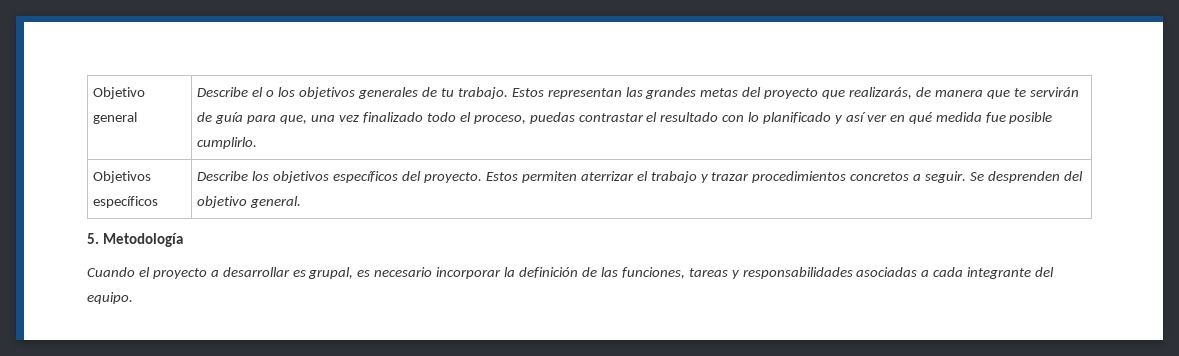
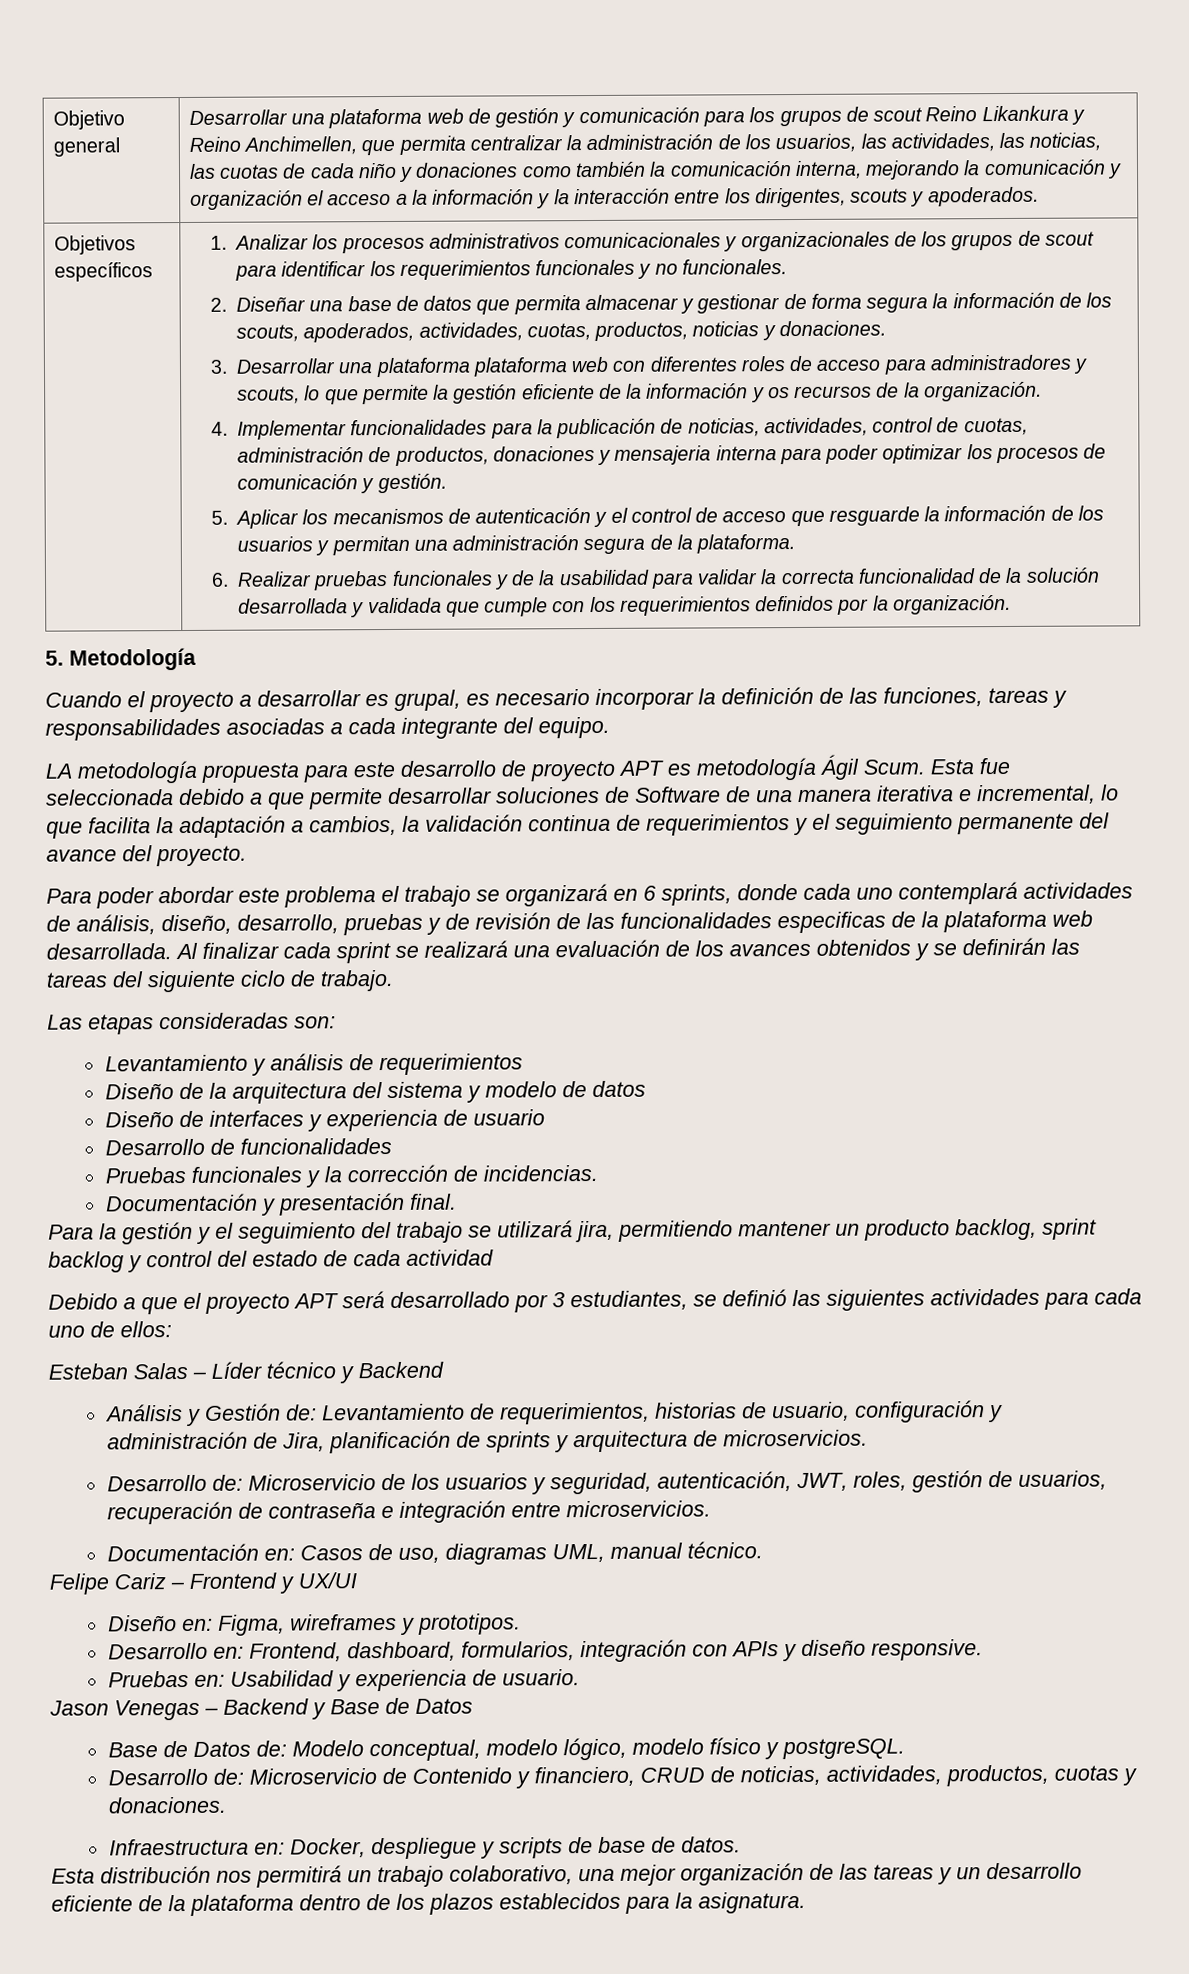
[197,87,1079,99] [197,112,1053,124] [197,137,258,149] [93,171,152,183] [93,196,159,208] [197,171,1083,183] [197,196,302,208] Describe el o los objetivos generales de tu trabajo. Estos representan las grandes metas del proyecto que realizarás, de manera que te servirán de guía para que, una vez finalizado todo el proceso, puedas contrastar el resultado con lo planificado y así ver en qué medida fue posible cumplirlo. // Objetivos específicos | Describe los objetivos específicos del proyecto. Estos permiten aterrizar el trabajo y trazar procedimientos concretos a seguir. Se desprenden del objetivo general. -> [188,105,1085,129] [188,132,1102,156] [188,159,1122,182] [189,186,1039,210] [53,235,136,255] [53,262,153,282] [210,230,1095,254] [235,259,787,281] [210,292,1113,315] [236,320,886,343] [210,354,1089,378] [237,381,1042,405] [211,417,1028,440] [237,443,1107,466] [237,473,447,494] [211,505,1104,529] [237,534,796,556] [211,567,1100,591] [238,594,1011,618] Desarrollar una plataforma web de gestión y comunicación para los grupos de scout Reino Likankura y Reino Anchimellen, que permita centralizar la administración de los usuarios, las actividades, las noticias, las cuotas de cada niño y donaciones como también la comunicación interna, mejorando la comunicación y organización el acceso a la información y la interacción entre los dirigentes, scouts y apoderados. // Objetivos específicos | 1. Analizar los procesos administrativos comunicacionales y organizacionales de los grupos de scout para identificar los requerimientos funcionales y no funcionales. // 2. Diseñar una base de datos que permita almacenar y gestionar de forma segura la información de los scouts, apoderados, actividades, cuotas, productos, noticias y donaciones. // 3. Desarrollar una plataforma plataforma web con diferentes roles de acceso para administradores y scouts, lo que permite la gestión eficiente de la información y os recursos de la organización. // 4. Implementar funcionalidades para la publicación de noticias, actividades, control de cuotas, administración de productos, donaciones y mensajeria interna para poder optimizar los procesos de comunicación y gestión. // 5. Aplicar los mecanismos de autenticación y el control de acceso que resguarde la información de los usuarios y permitan una administración segura de la plataforma. // 6. Realizar pruebas funcionales y de la usabilidad para validar la correcta funcionalidad de la solución desarrollada y validada que cumple con los requerimientos definidos por la organización.
(133, 298) none -> [45,754,1010,784] [46,784,1119,810] [46,812,1110,839] [46,845,247,867] [46,881,1133,909] [46,910,1093,936] [46,937,1080,964] [46,969,394,993] [47,1012,336,1035] [104,1053,523,1076] [104,1080,646,1104] [104,1109,545,1132] [104,1137,392,1156] [104,1164,598,1188] [105,1192,457,1216] [48,1218,1097,1245] [48,1249,494,1273] [48,1288,1142,1315] [48,1321,172,1338] [48,1361,444,1384] [104,1400,1003,1427] [106,1429,868,1454] [106,1470,1107,1495] [106,1500,711,1525] [106,1541,763,1565] [49,1572,357,1595] [107,1613,521,1636] [107,1639,983,1663] [107,1669,580,1692] [49,1697,473,1721] [107,1737,905,1762] [107,1764,1137,1789] [107,1796,227,1814] [108,1836,741,1860] [51,1862,1082,1888] [51,1891,806,1916] // LA metodología propuesta para este desarrollo de proyecto APT es metodología Ágil Scum. Esta fue seleccionada debido a que permite desarrollar soluciones de Software de una manera iterativa e incremental, lo que facilita la adaptación a cambios, la validación continua de requerimientos y el seguimiento permanente del avance del proyecto. // Para poder abordar este problema el trabajo se organizará en 6 sprints, donde cada uno contemplará actividades de análisis, diseño, desarrollo, pruebas y de revisión de las funcionalidades especificas de la plataforma web desarrollada. Al finalizar cada sprint se realizará una evaluación de los avances obtenidos y se definirán las tareas del siguiente ciclo de trabajo. // Las etapas consideradas son: // Levantamiento y análisis de requerimientos // Diseño de la arquitectura del sistema y modelo de datos // Diseño de interfaces y experiencia de usuario // Desarrollo de funcionalidades // Pruebas funcionales y la corrección de incidencias. // Documentación y presentación final. // Para la gestión y el seguimiento del trabajo se utilizará jira, permitiendo mantener un producto backlog, sprint backlog y control del estado de cada actividad // Debido a que el proyecto APT será desarrollado por 3 estudiantes, se definió las siguientes actividades para cada uno de ellos: // Esteban Salas – Líder técnico y Backend // Análisis y Gestión de: Levantamiento de requerimientos, historias de usuario, configuración y administración de Jira, planificación de sprints y arquitectura de microservicios. // Desarrollo de: Microservicio de los usuarios y seguridad, autenticación, JWT, roles, gestión de usuarios, recuperación de contraseña e integración entre microservicios. // Documentación en: Casos de uso, diagramas UML, manual técnico. // Felipe Cariz – Frontend y UX/UI // Diseño en: Figma, wireframes y prototipos. // Desarrollo en: Frontend, dashboard, formularios, integración con APIs y diseño responsive. // Pruebas en: Usabilidad y experiencia de usuario. // Jason Venegas – Backend y Base de Datos // Base de Datos de: Modelo conceptual, modelo lógico, modelo físico y postgreSQL. // Desarrollo de: Microservicio de Contenido y financiero, CRUD de noticias, actividades, productos, cuotas y donaciones. // Infraestructura en: Docker, despliegue y scripts de base de datos. // Esta distribución nos permitirá un trabajo colaborativo, una mejor organización de las tareas y un desarrollo eficiente de la plataforma dentro de los plazos establecidos para la asignatura.

